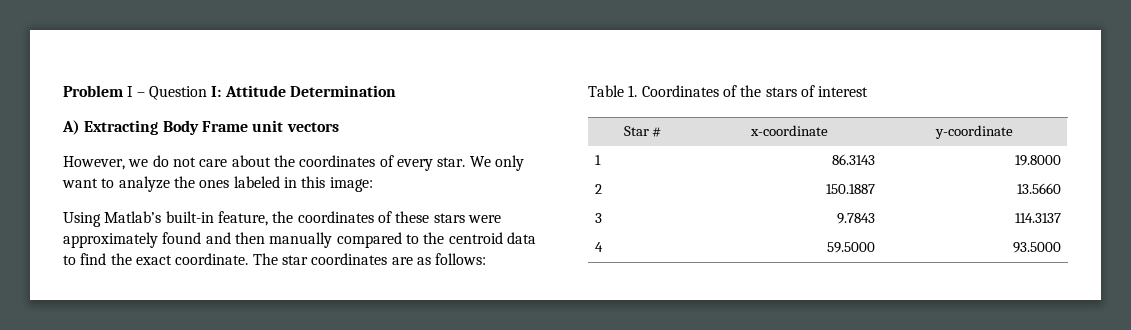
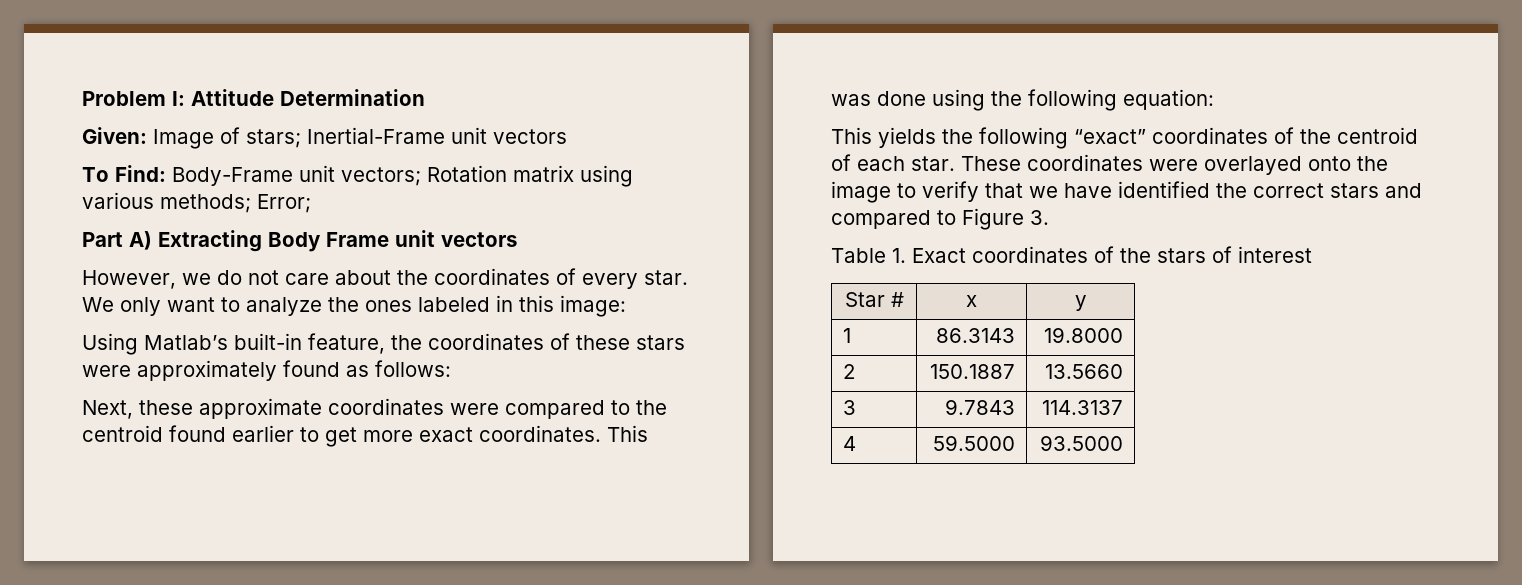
[127,86,207,100] I – Question -> (166, 98) none
(396, 91) none -> [82,127,567,149] [82,165,633,187] [82,192,311,213] [82,232,123,247] Given: Image of stars; Inertial-Frame unit vectors // To Find: Body-Frame unit vectors; Rotation matrix using various methods; Error; // Part
[205,232,536,248] [63,253,487,265] and then manually compared to the centroid data to find the exact coordinate. The star coordinates are as follows: -> [346,360,451,377] [82,398,667,419] [82,425,648,447] [831,89,1214,111] [831,127,1418,149] [831,154,1388,175] [831,181,1422,203] [831,208,1049,230] as follows: // Next, these approximate coordinates were compared to the centroid found earlier to get more exact coordinates. This was done using the following equation: // This yields the following “exact” coordinates of the centroid of each star. These coordinates were overlayed onto the image to verify that we have identified the correct stars and compared to Figure 3.
[641,85,719,97] Coordinates -> [912,246,1088,263] Exact coordinates
[749,125,828,136] [935,125,1013,139] x-coordinate | y-coordinate -> [966,295,977,307] [1074,295,1087,311] x | y

